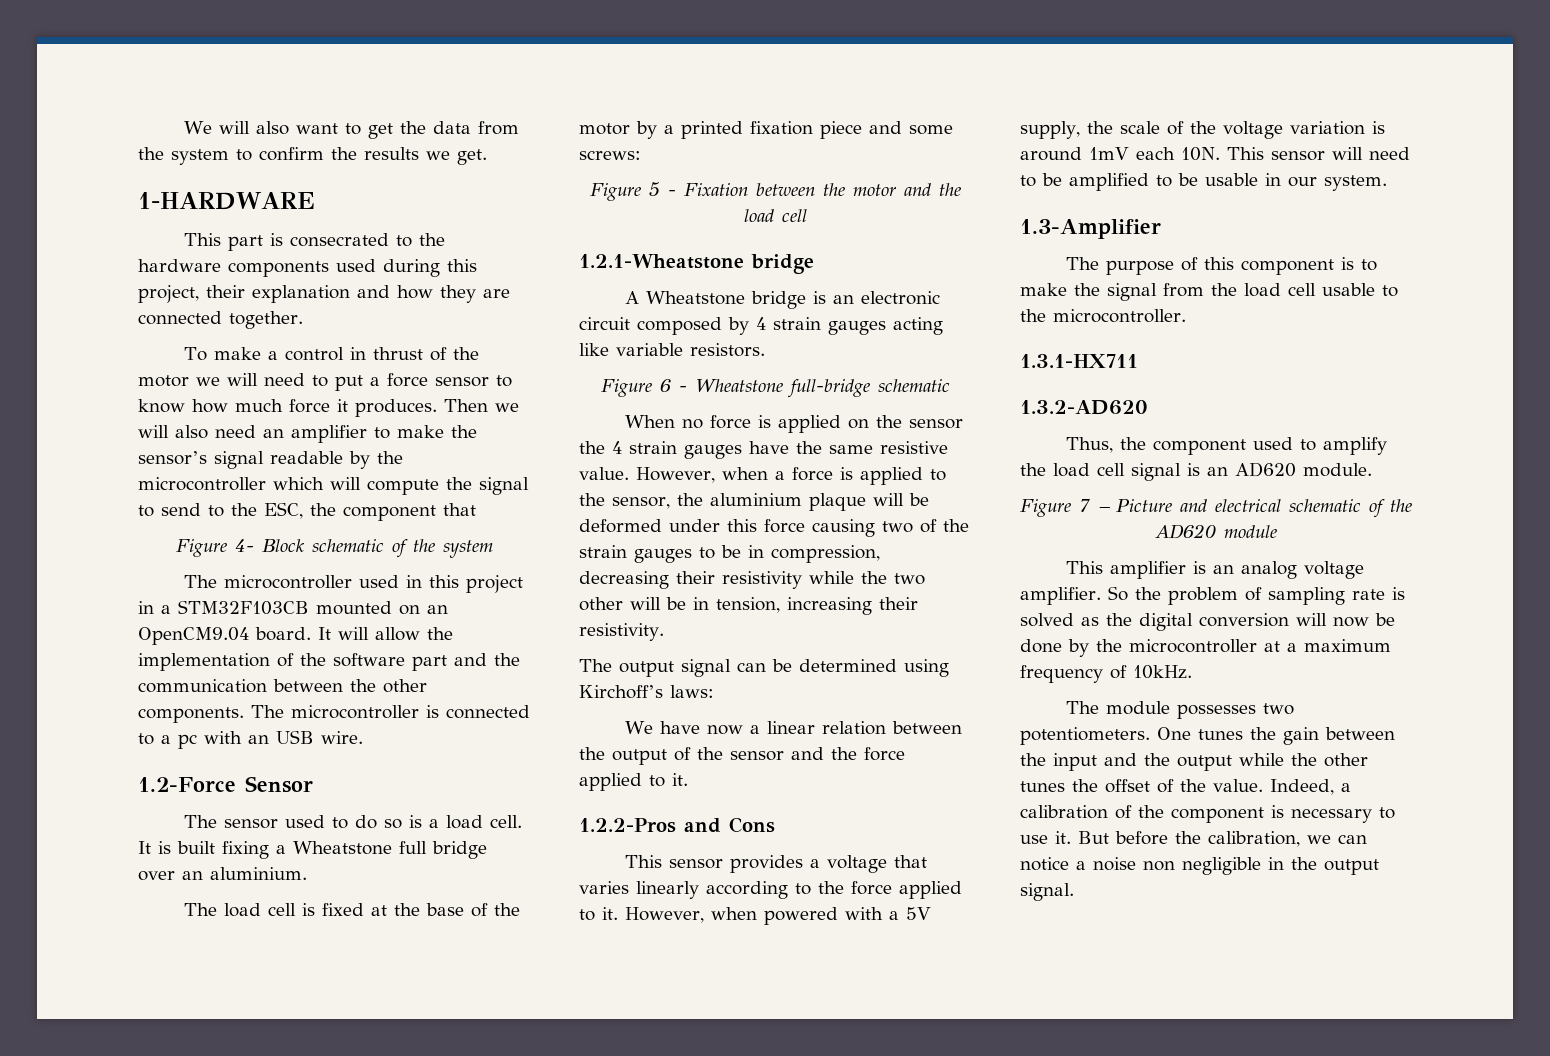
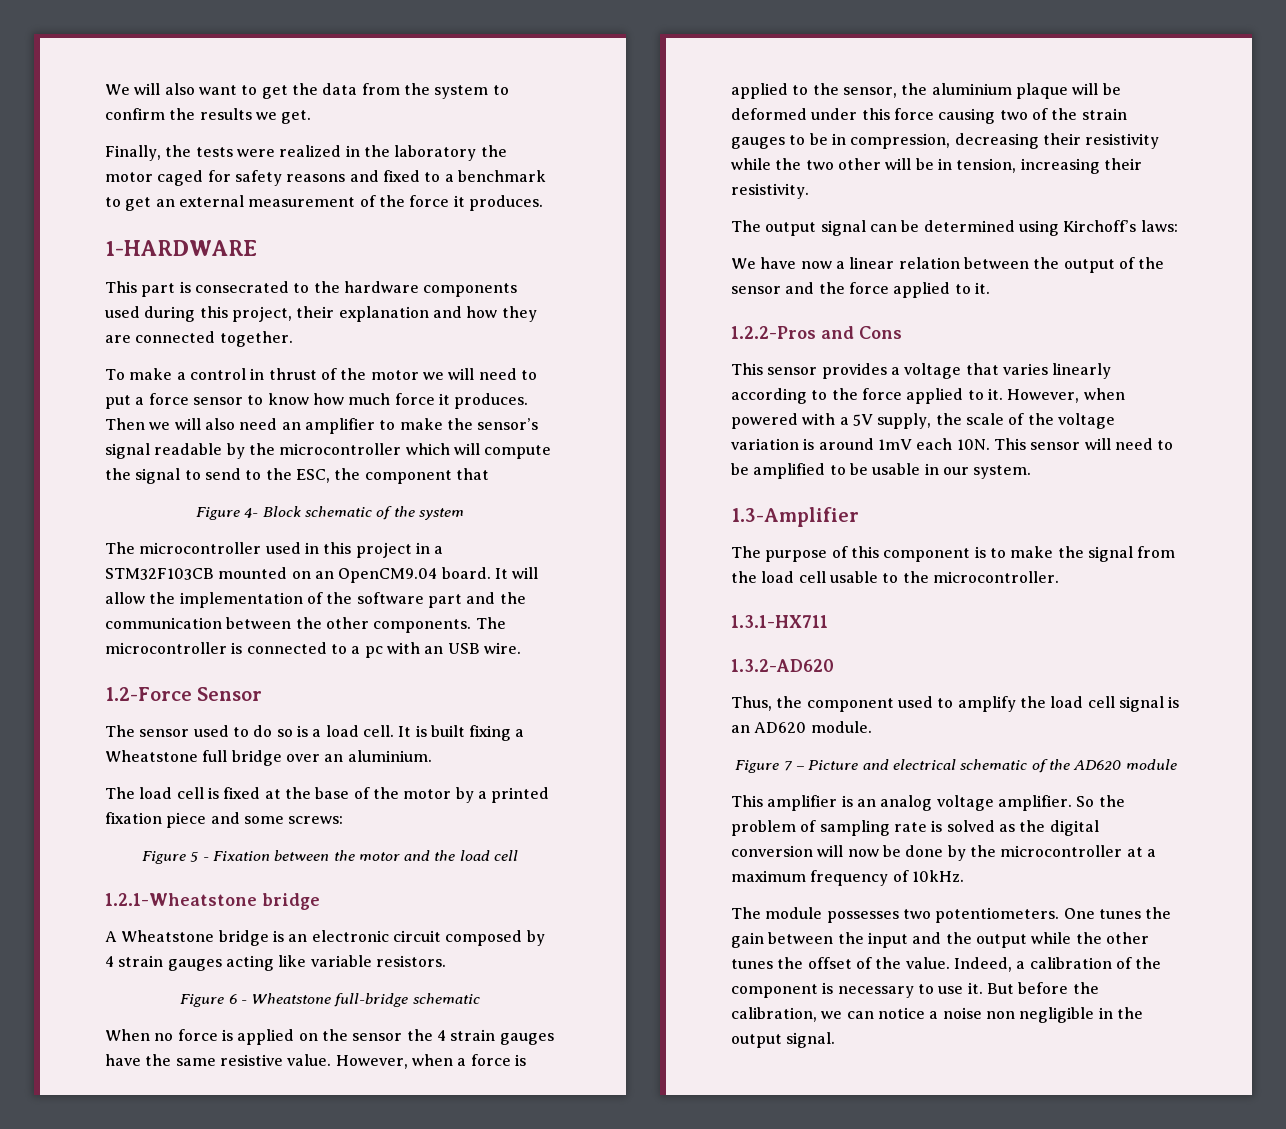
(487, 157) none -> [105,145,507,161] [105,170,546,186] [105,195,543,211] // Finally, the tests were realized in the laboratory the motor caged for safety reasons and fixed to a benchmark to get an external measurement of the force it produces.

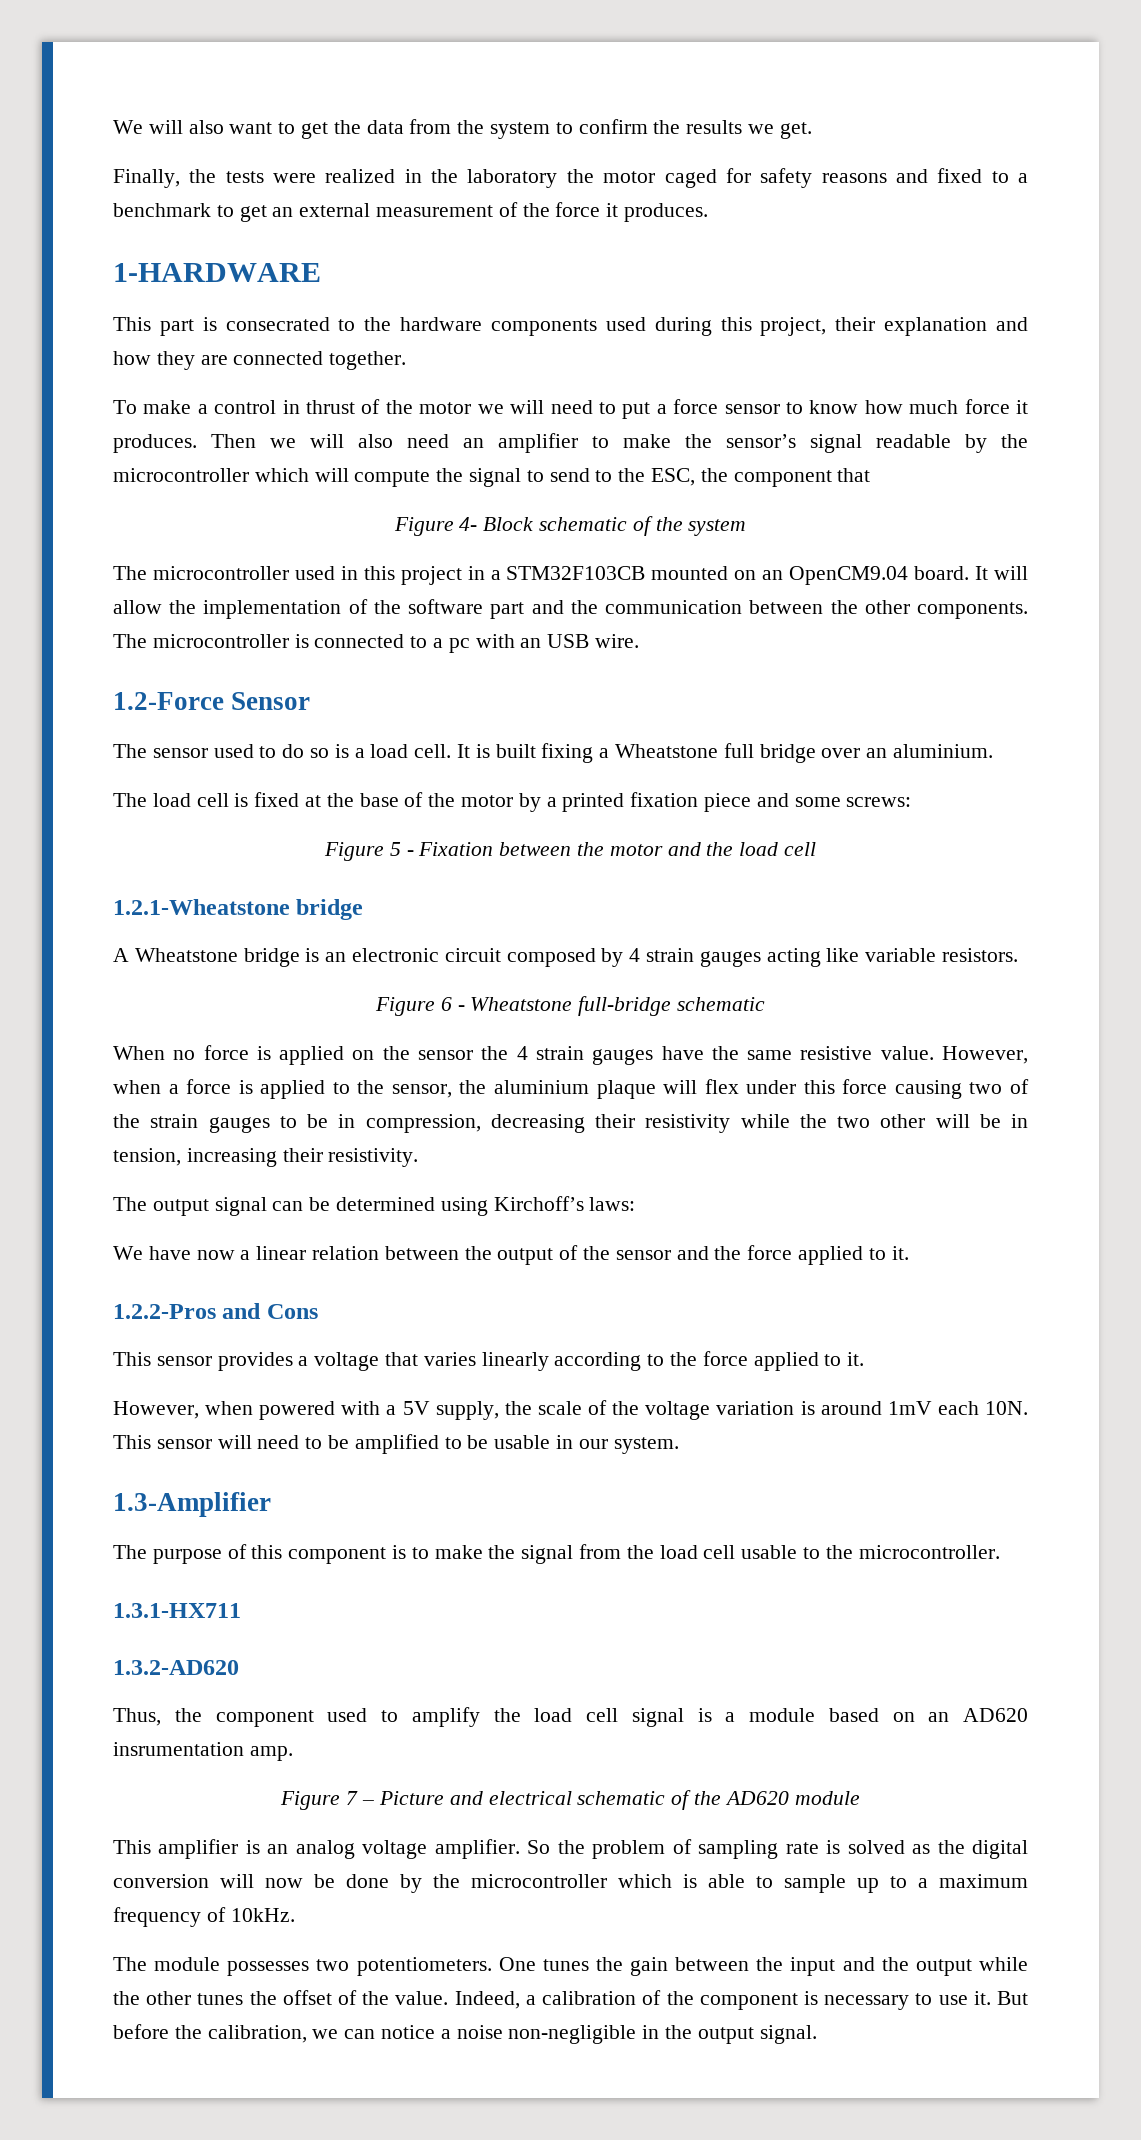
[1102,83,1121,95] [731,108,807,120] be deformed -> [704,1079,739,1094] flex
(1003, 394) none -> (865, 1359) //
[731,721,872,733] an AD620 module. -> [725,1708,1028,1722] [113,1742,293,1761] a module based on an AD620 insrumentation amp.
[1126,847,1143,857] at -> [618,1874,907,1893] which is able to sample up to
[985,1007,1095,1023] non negligible -> [508,2025,637,2044] non-negligible

